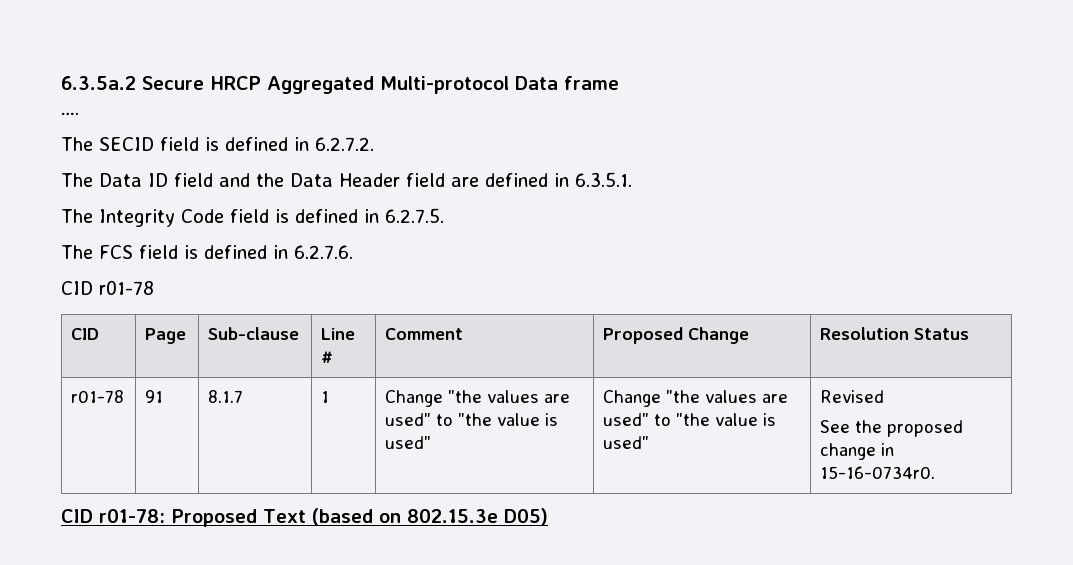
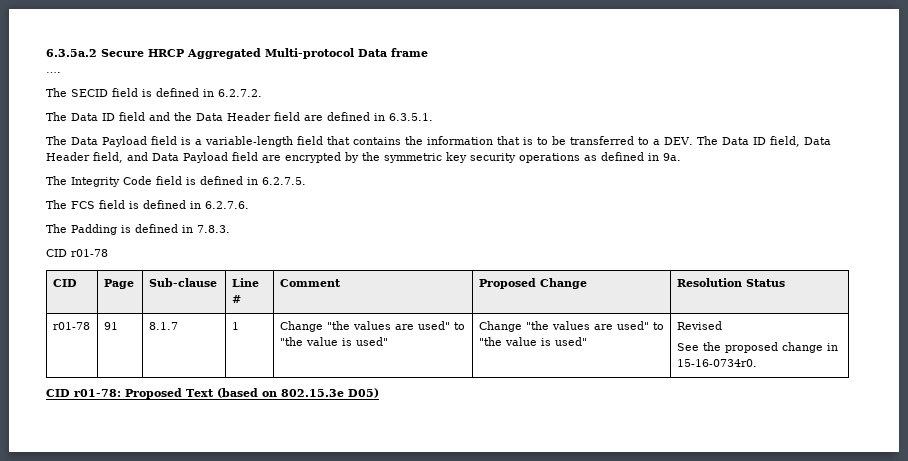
(632, 179) none -> [46,136,831,147] [46,152,681,163] // The Data Payload field is a variable-length field that contains the information that is to be transferred to a DEV. The Data ID field, Data Header field, and Data Payload field are encrypted by the symmetric key security operations as defined in 9a.
(353, 252) none -> [46,224,230,235] // The Padding is defined in 7.8.3.

